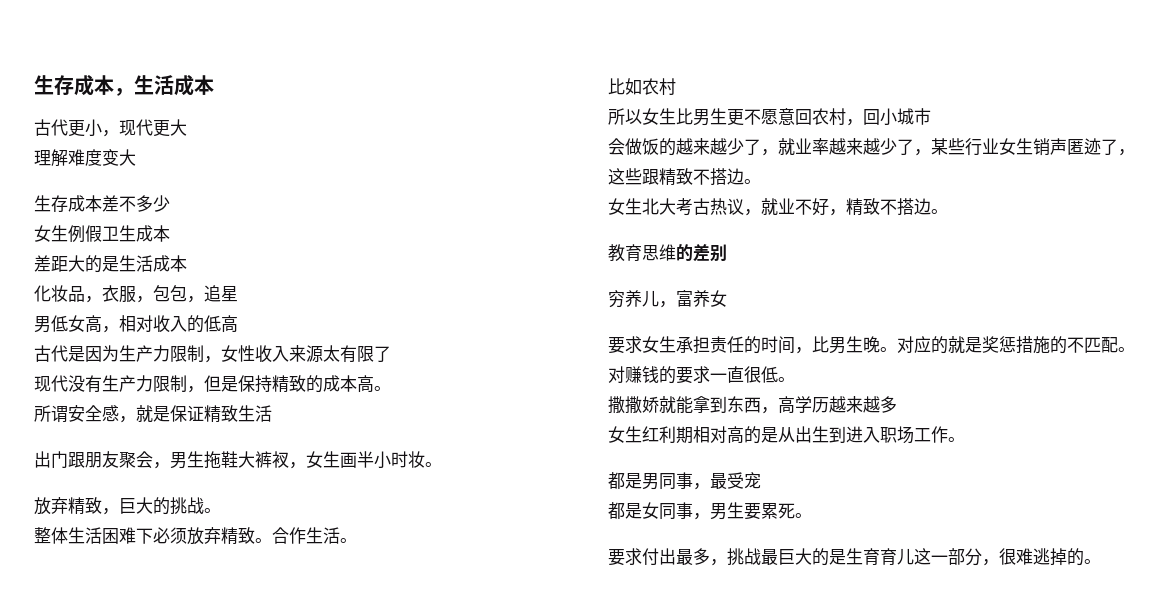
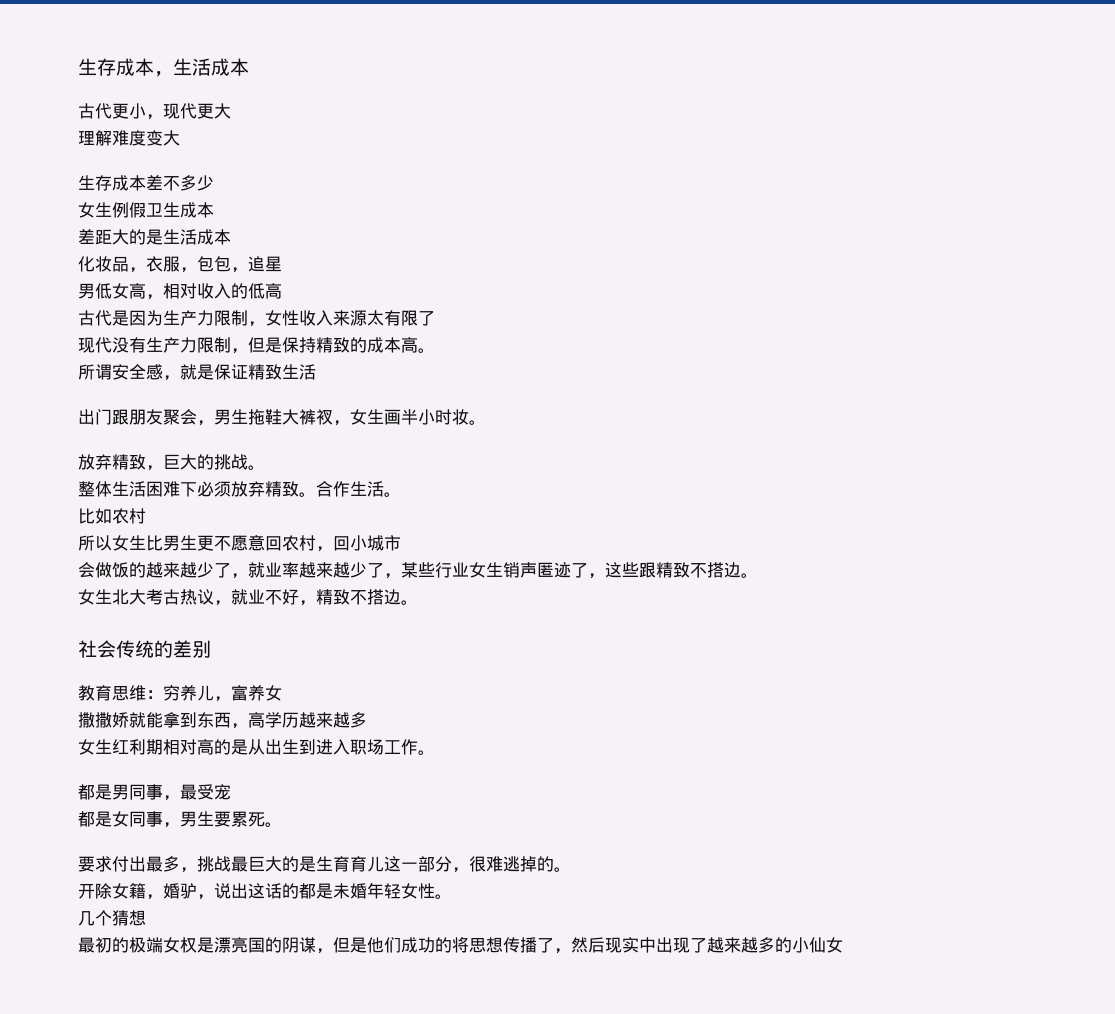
(948, 211) none -> [78,640,211,658] // 社会传统的差别
[676,244,727,262] 的差别 // -> [146,690,163,699] ：
[608,336,1135,354] [608,366,795,384] // 要求女生承担责任的时间，比男生晚。对应的就是奖惩措施的不匹配。对赚钱的要求一直很低。 -> (282, 693) none
(1101, 561) none -> [78,882,452,900] [78,910,146,926] [78,937,843,954] // 开除女籍，婚驴，说出这话的都是未婚年轻女性。 // 几个猜想 // 最初的极端女权是漂亮国的阴谋，但是他们成功的将思想传播了，然后现实中出现了越来越多的小仙女

